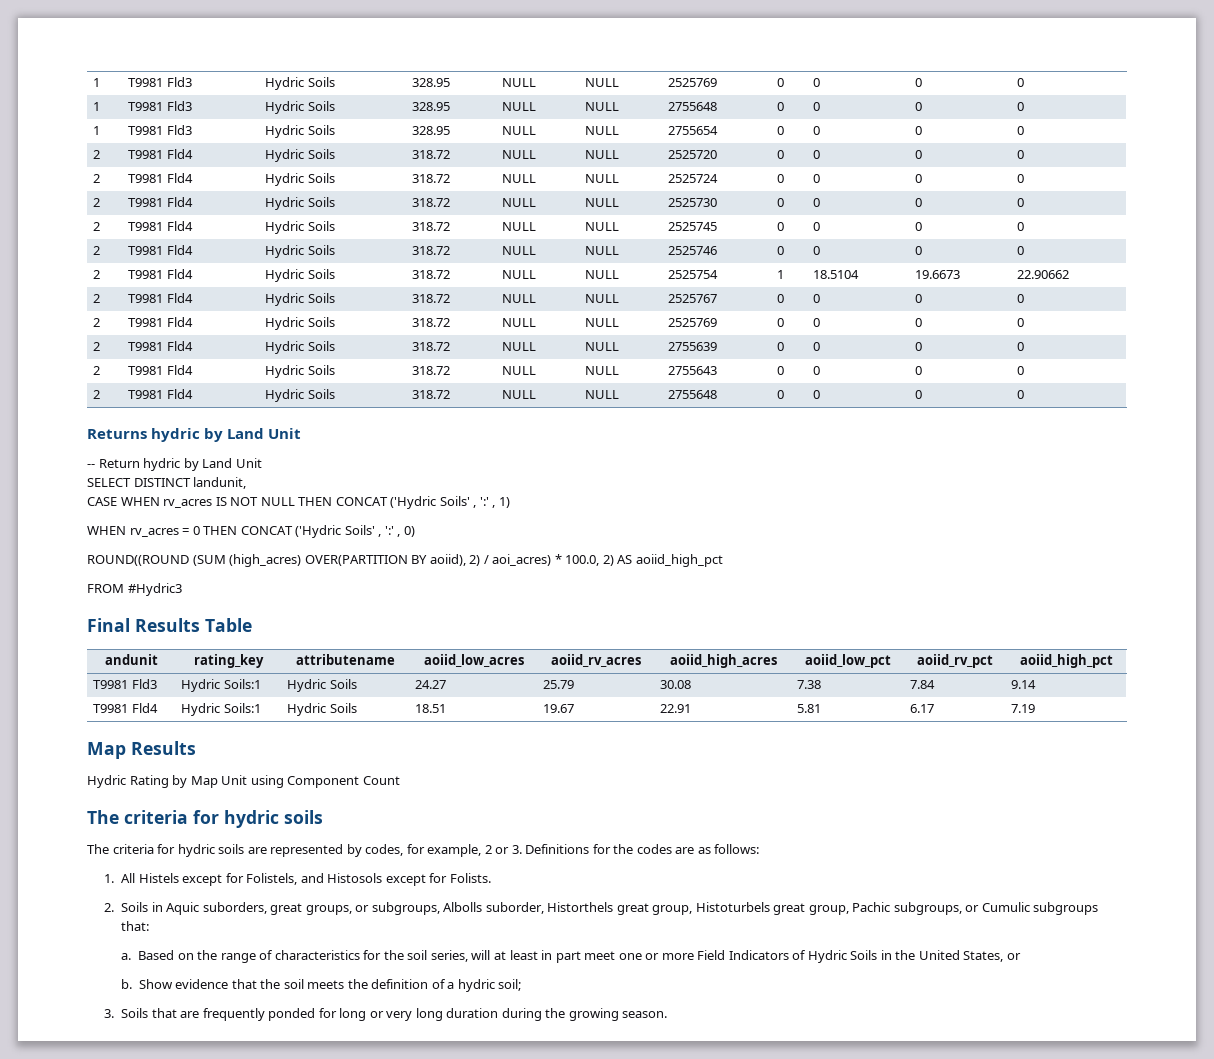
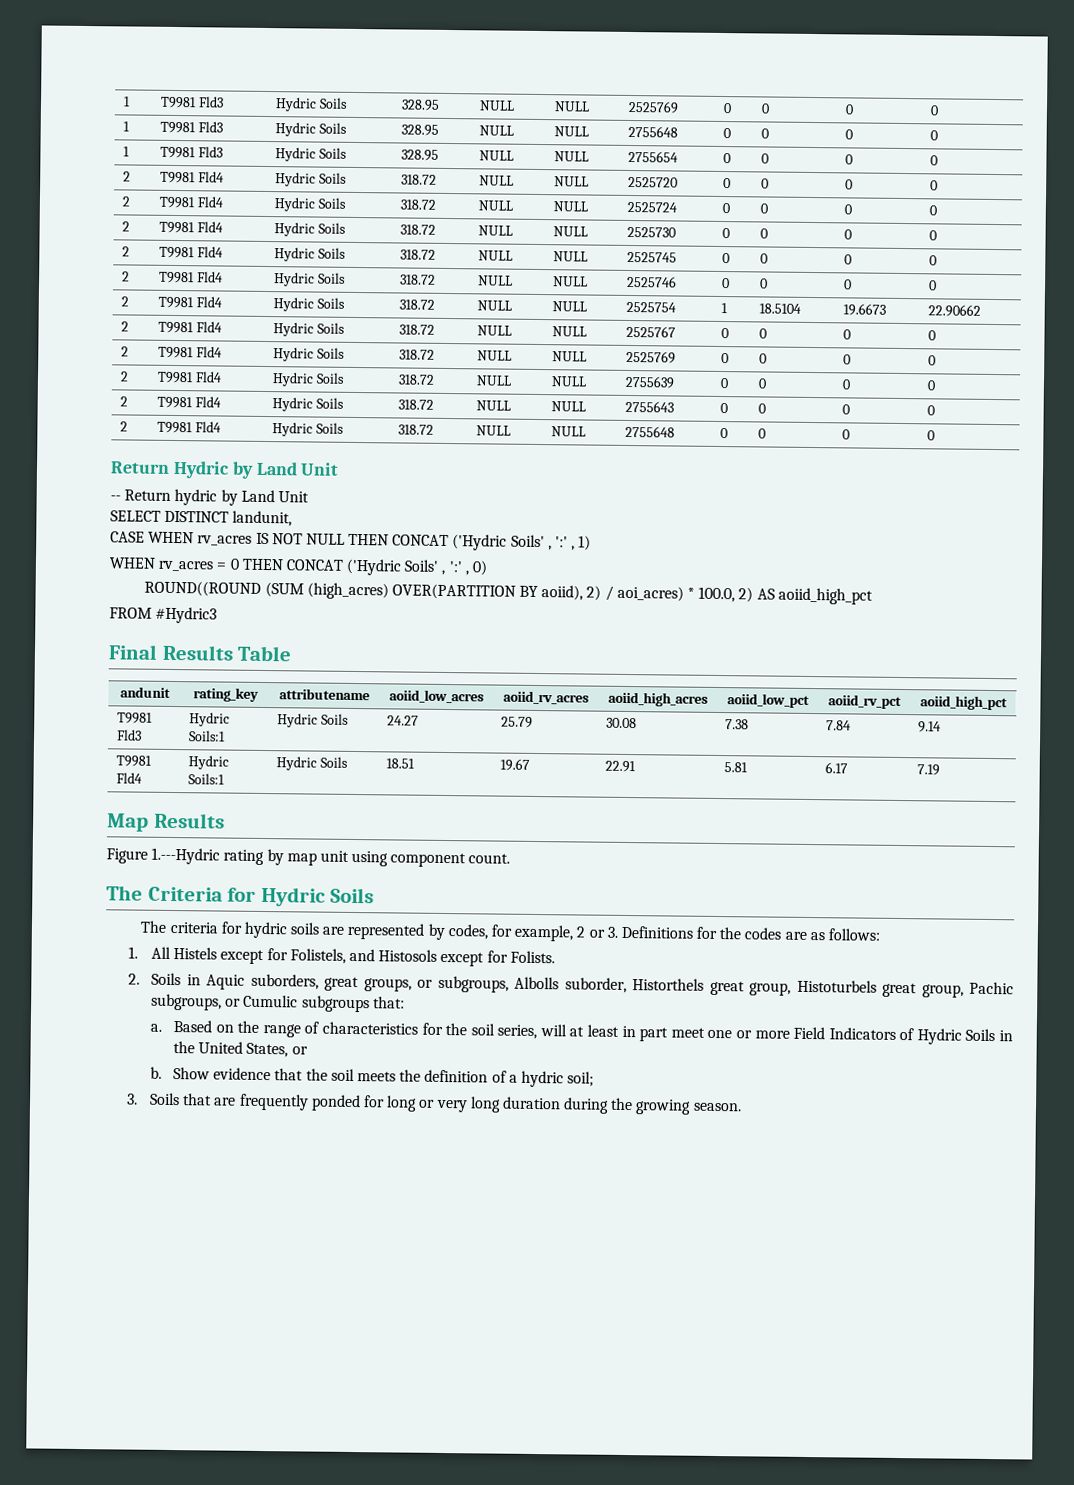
[87,428,201,442] Returns hydric -> [110,460,230,479] Return Hydric
[87,775,400,788] [87,810,323,828] Hydric Rating by Map Unit using Component Count // The criteria for hydric soils -> [106,847,511,868] [106,885,374,907] Figure 1.---Hydric rating by map unit using component count. // The Criteria for Hydric Soils

